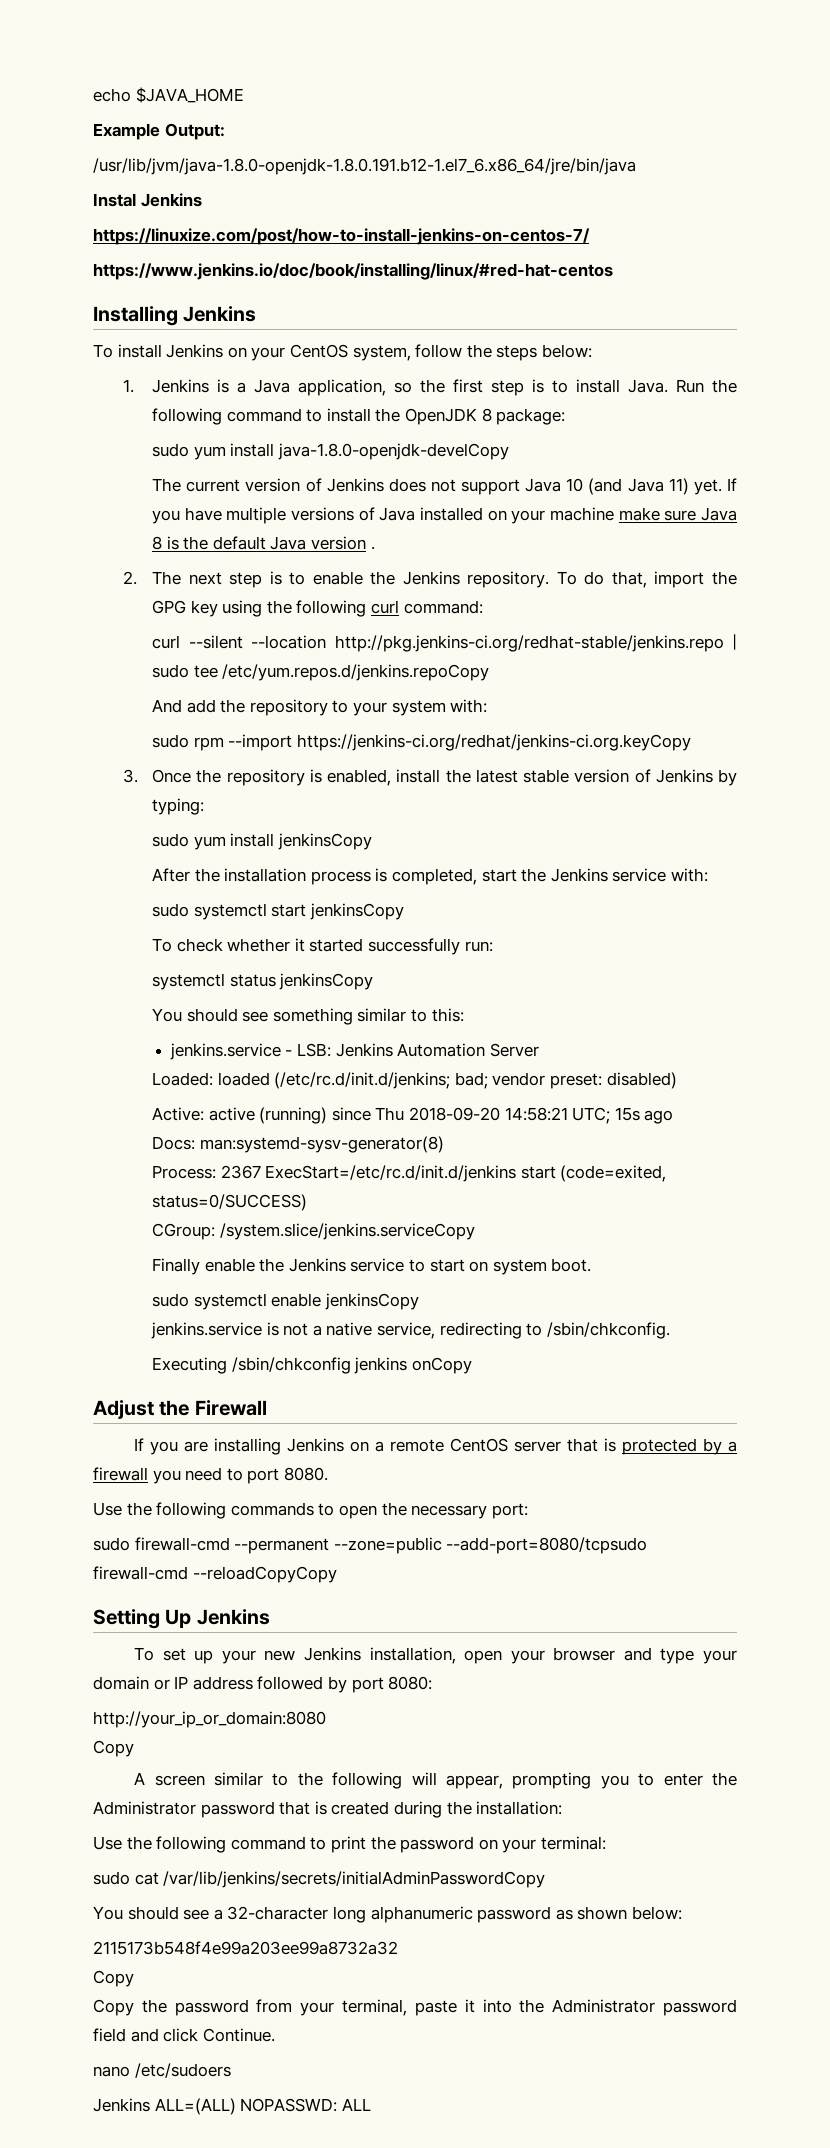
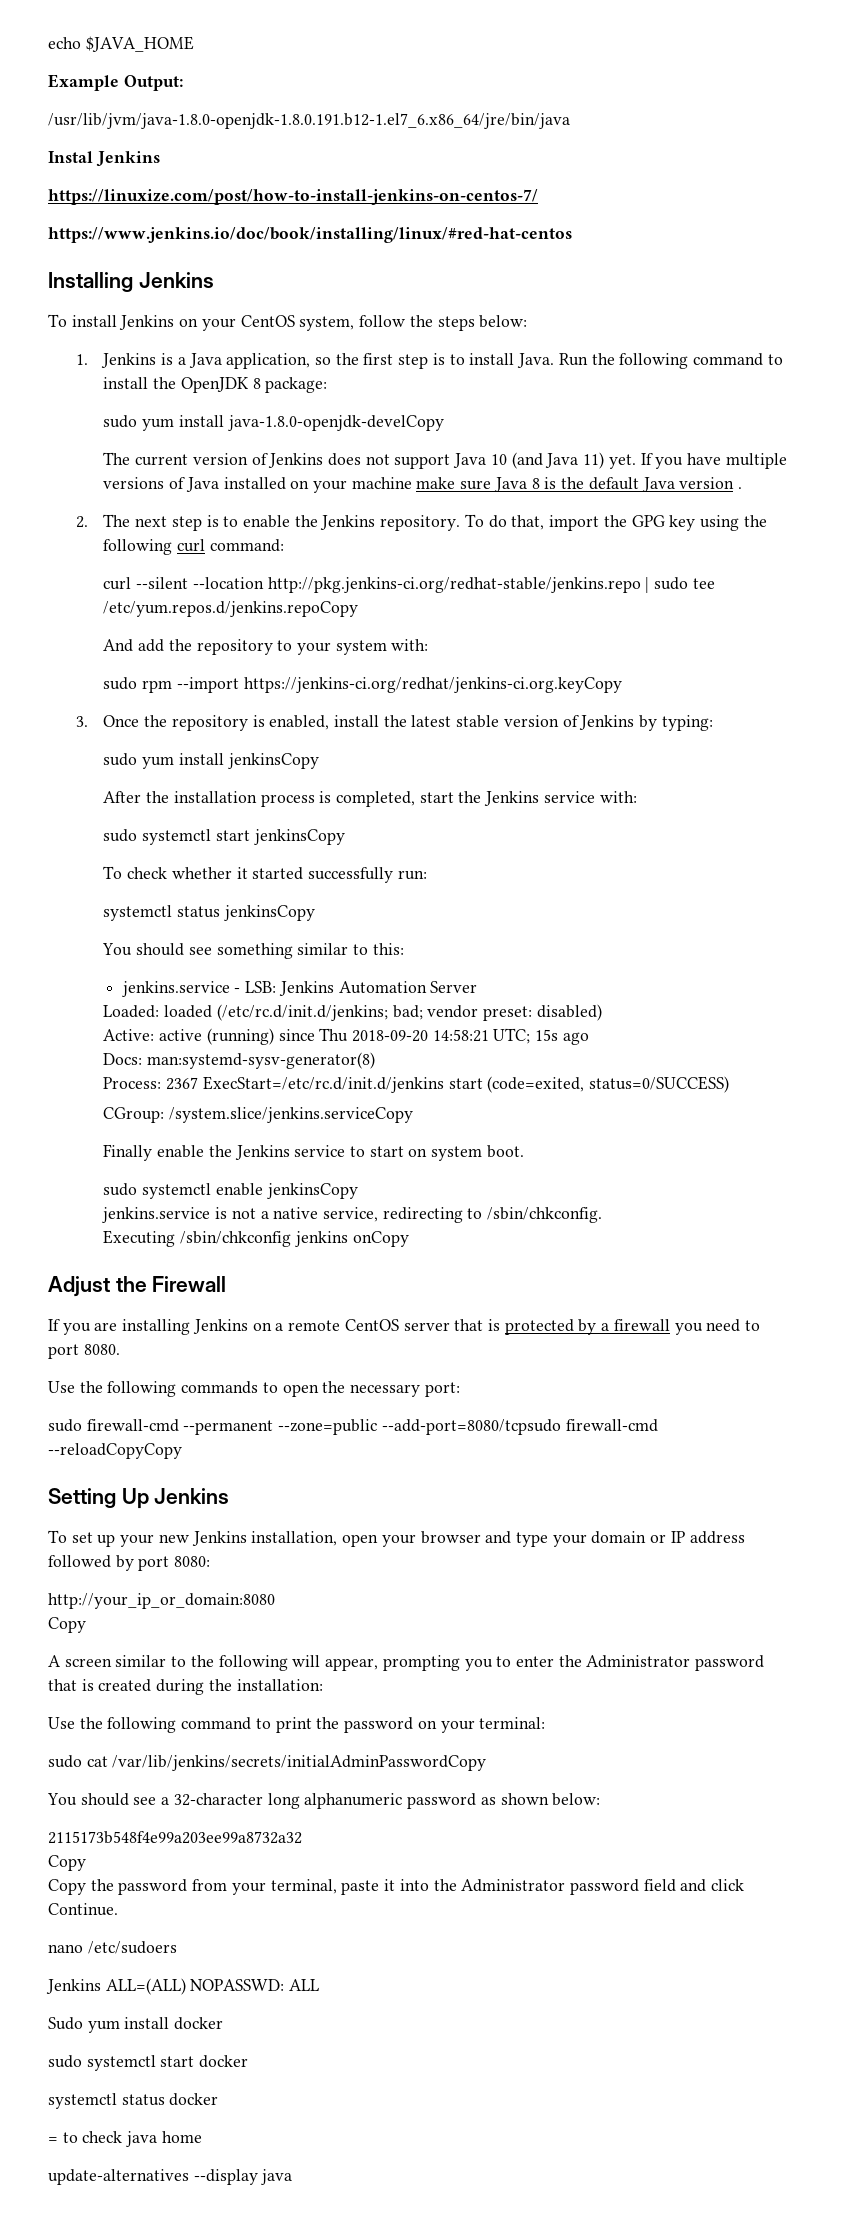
(371, 2104) none -> [48,2017,224,2033] [48,2055,249,2071] [48,2093,219,2109] [48,2131,202,2147] [48,2169,293,2185] // Sudo yum install docker // sudo systemctl start docker // systemctl status docker // = to check java home // update-alternatives --display java

